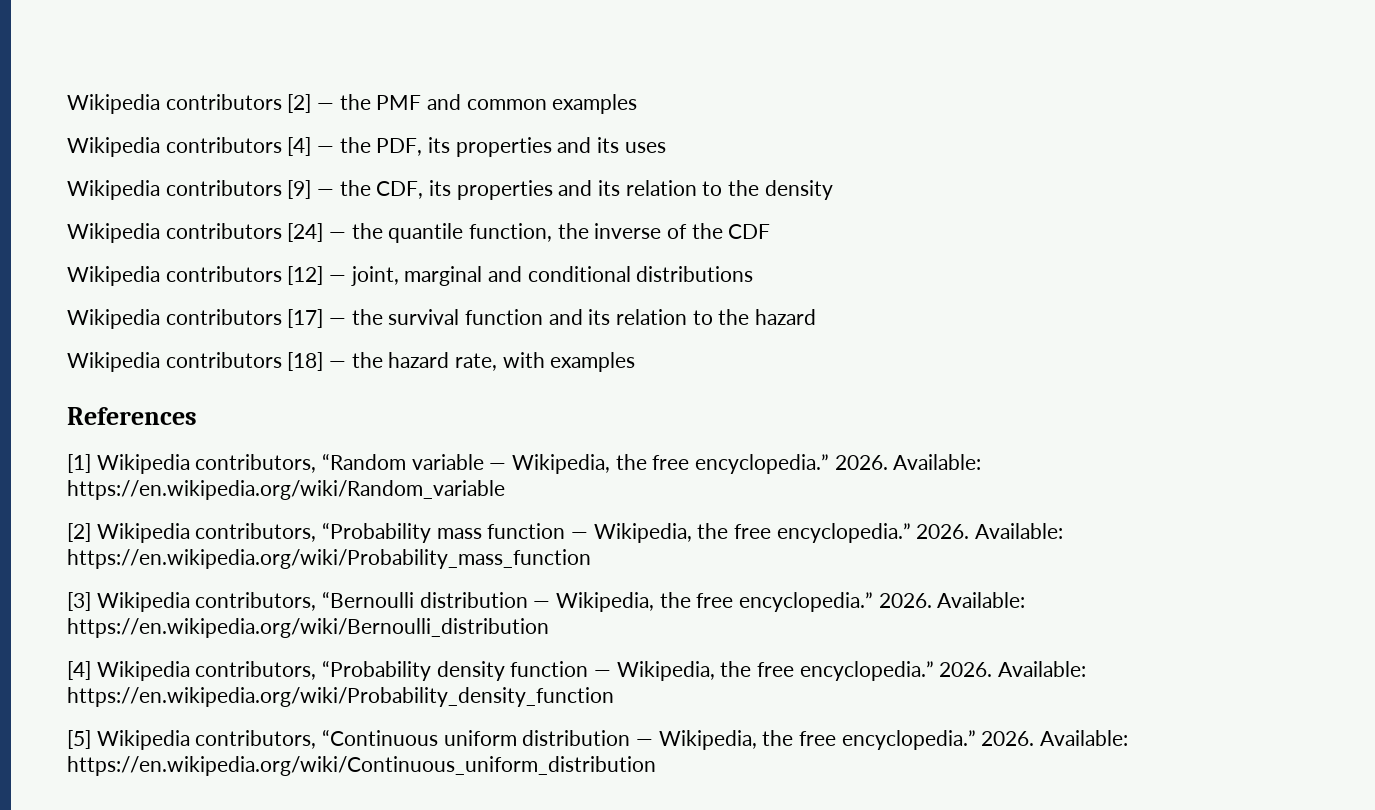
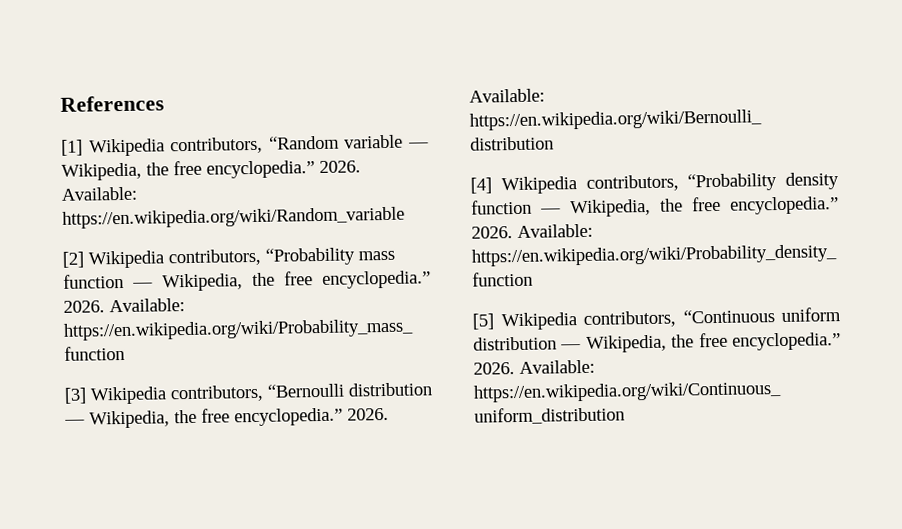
[67,94,638,114] [67,137,666,157] [67,180,833,200] [67,223,771,243] [67,266,754,286] [67,309,817,329] [67,352,636,372] Wikipedia contributors [2] — the PMF and common examples // Wikipedia contributors [4] — the PDF, its properties and its uses // Wikipedia contributors [9] — the CDF, its properties and its relation to the density // Wikipedia contributors [24] — the quantile function, the inverse of the CDF // Wikipedia contributors [12] — joint, marginal and conditional distributions // Wikipedia contributors [17] — the survival function and its relation to the hazard // Wikipedia contributors [18] — the hazard rate, with examples // -> (60, 103) none

